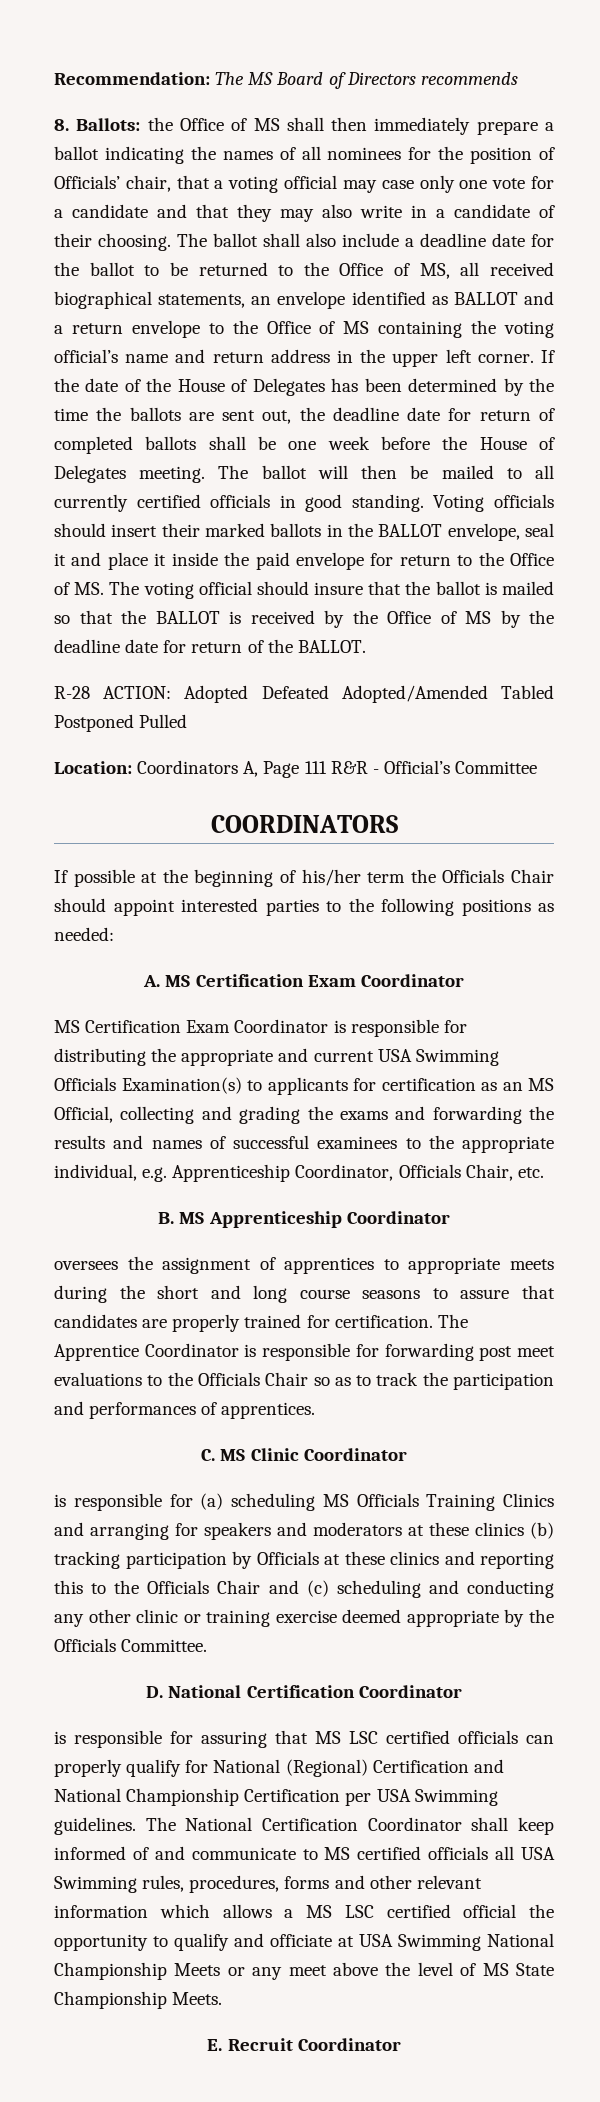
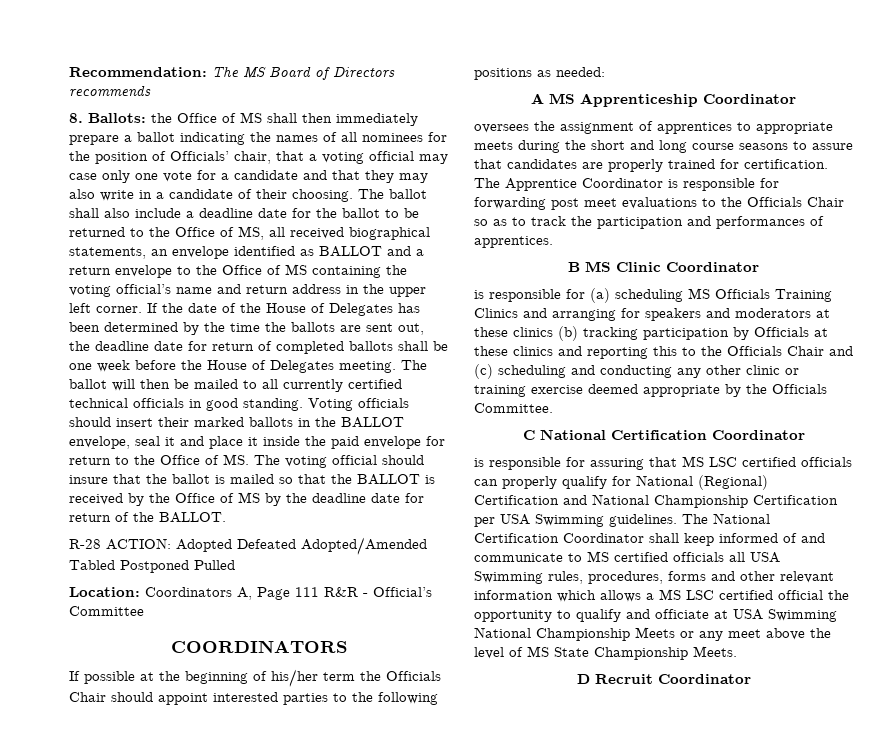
(201, 501) none -> [69,398,128,408] technical
[143,974,464,987] [54,1019,467,1037] [54,1048,499,1066] [54,1077,554,1095] [54,1106,554,1124] [54,1135,554,1153] [54,1164,544,1182] [158,1212,175,1224] A. MS Certification Exam Coordinator // MS Certification Exam Coordinator is responsible for distributing the appropriate and current USA Swimming Officials Examination(s) to applicants for certification as an MS Official, collecting and grading the exams and forwarding the results and names of successful examinees to the appropriate individual, e.g. Apprenticeship Coordinator, Officials Chair, etc. // B. -> [531,93,544,104] A
[201,1449,216,1461] C. -> [568,262,580,272] B
[146,1686,164,1698] D. -> [522,430,535,440] C
[207,2039,223,2051] E. -> [576,674,590,684] D

